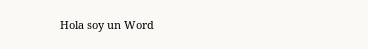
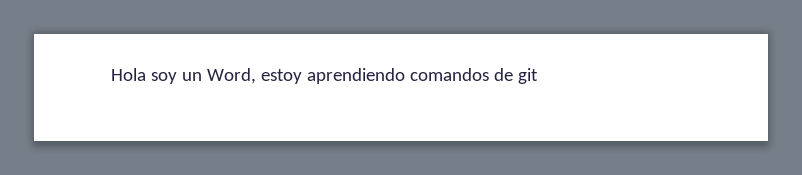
[124,21,154,29] Word -> [206,68,538,84] Word, estoy aprendiendo comandos de git

